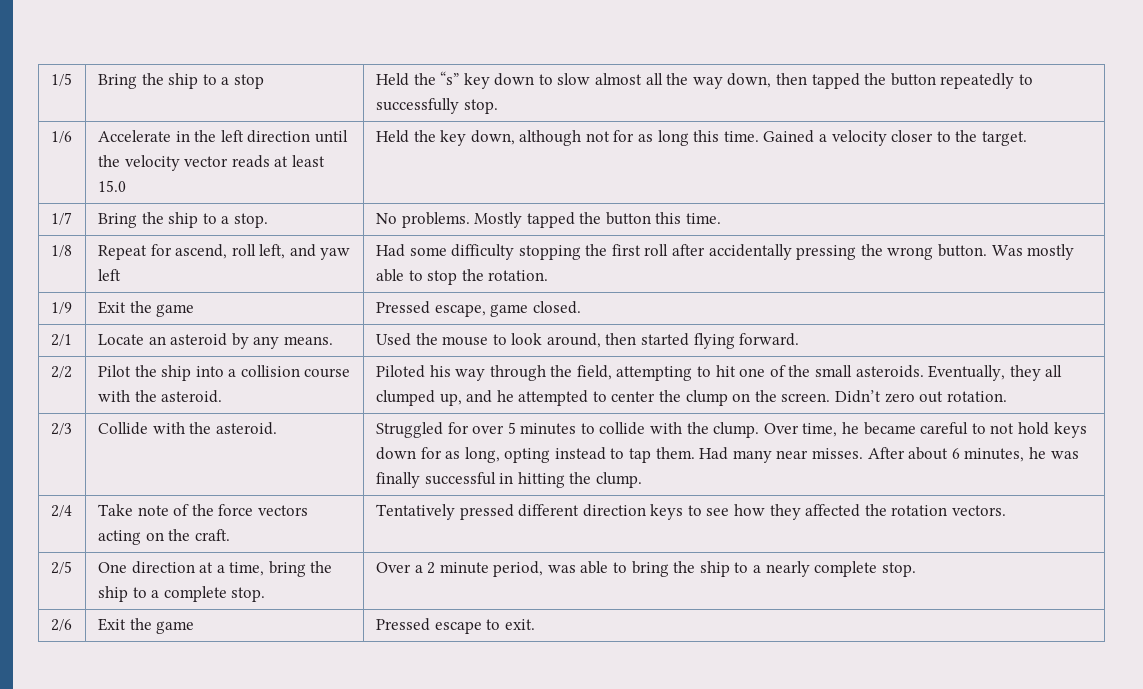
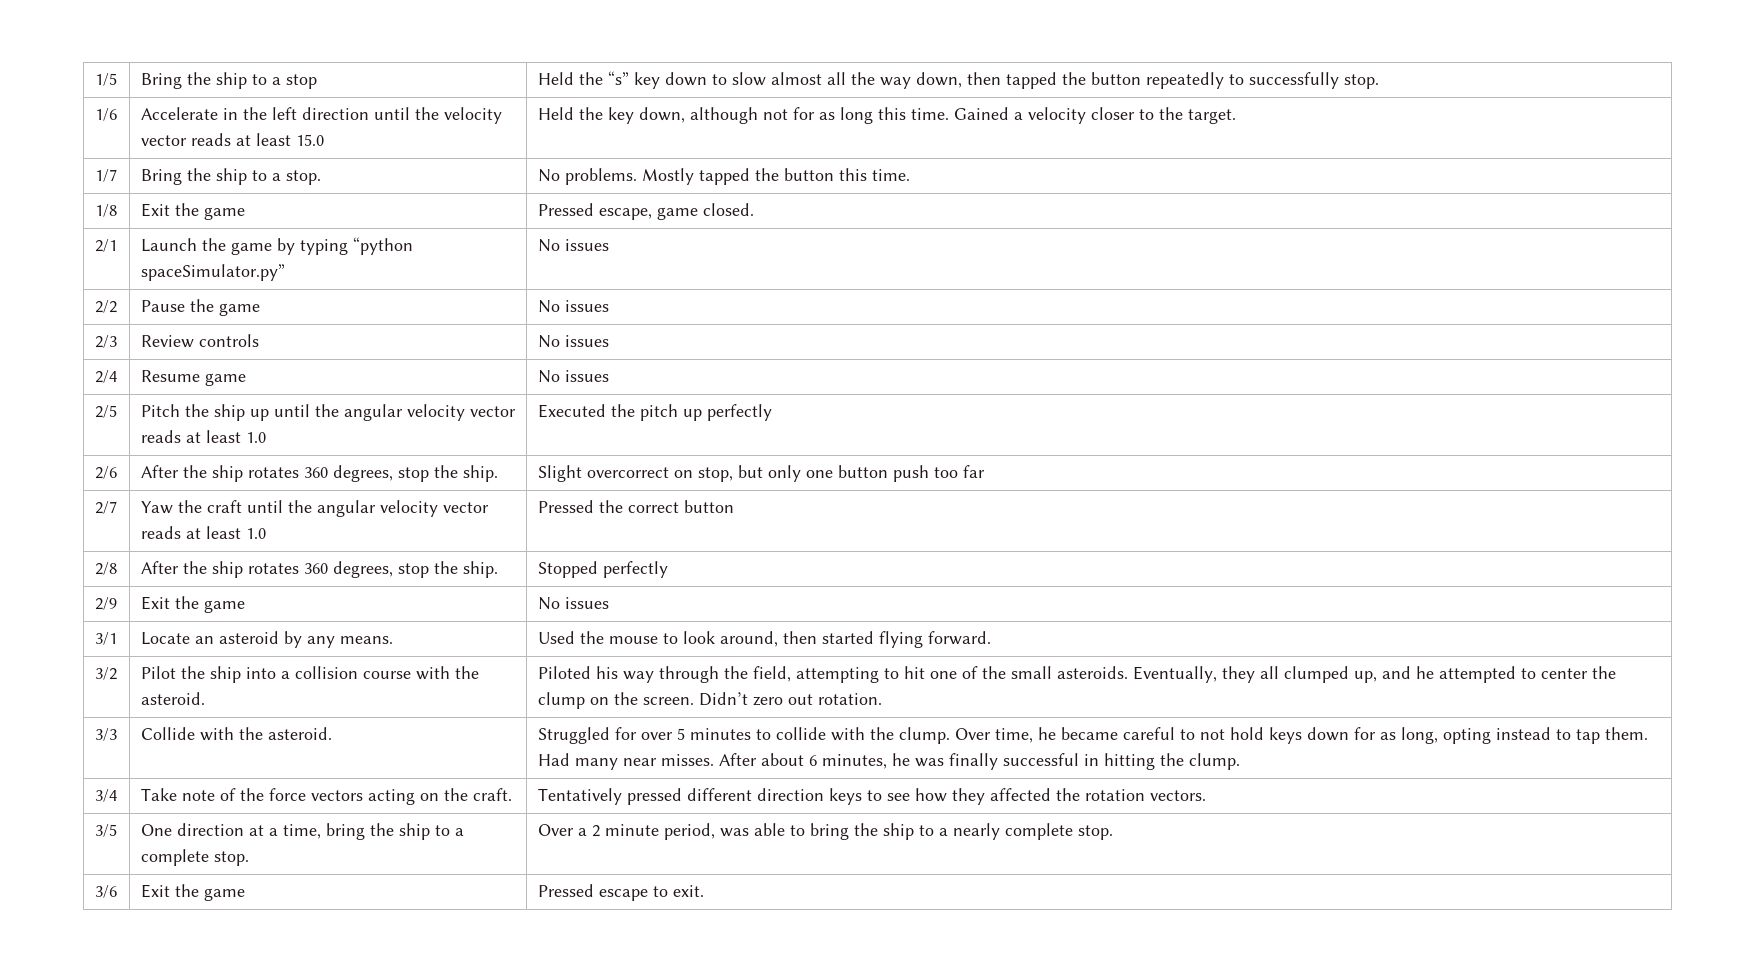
[97,244,351,260] [97,269,121,281] [375,244,1075,260] [375,269,549,285] [50,302,72,314] | Repeat for ascend, roll left, and yaw left | Had some difficulty stopping the first roll after accidentally pressing the wrong button. Was mostly able to stop the rotation. // 1/9 -> (117, 210) none
(72, 340) none -> [140,237,413,255] [140,264,285,281] [537,239,609,252] [94,300,117,313] [140,299,260,316] [537,300,609,313] [94,335,117,348] [140,334,259,348] [537,335,609,348] [94,370,117,383] [140,370,246,386] [537,370,609,383] [94,405,117,418] [140,404,516,421] [140,430,266,443] [537,404,772,421] [94,466,117,479] [140,465,498,482] [537,465,985,482] [94,501,117,514] [140,500,489,517] [140,526,266,539] [537,500,734,513] [94,562,117,575] [140,561,498,578] [537,561,668,578] [94,597,117,610] [140,596,245,613] [537,597,609,610] [94,632,117,645] | Launch the game by typing “python spaceSimulator.py” | No issues // 2/2 | Pause the game | No issues // 2/3 | Review controls | No issues // 2/4 | Resume game | No issues // 2/5 | Pitch the ship up until the angular velocity vector reads at least 1.0 | Executed the pitch up perfectly // 2/6 | After the ship rotates 360 degrees, stop the ship. | Slight overcorrect on stop, but only one button push too far // 2/7 | Yaw the craft until the angular velocity vector reads at least 1.0 | Pressed the correct button // 2/8 | After the ship rotates 360 degrees, stop the ship. | Stopped perfectly // 2/9 | Exit the game | No issues // 3/1
[50,366,72,378] 2/2 -> [94,667,117,680] 3/2
[50,423,72,435] 2/3 -> [94,728,117,741] 3/3
[50,505,72,517] 2/4 -> [94,789,117,802] 3/4
[50,561,72,574] 2/5 -> [94,824,117,837] 3/5
[50,619,72,631] 2/6 -> [94,885,117,898] 3/6

